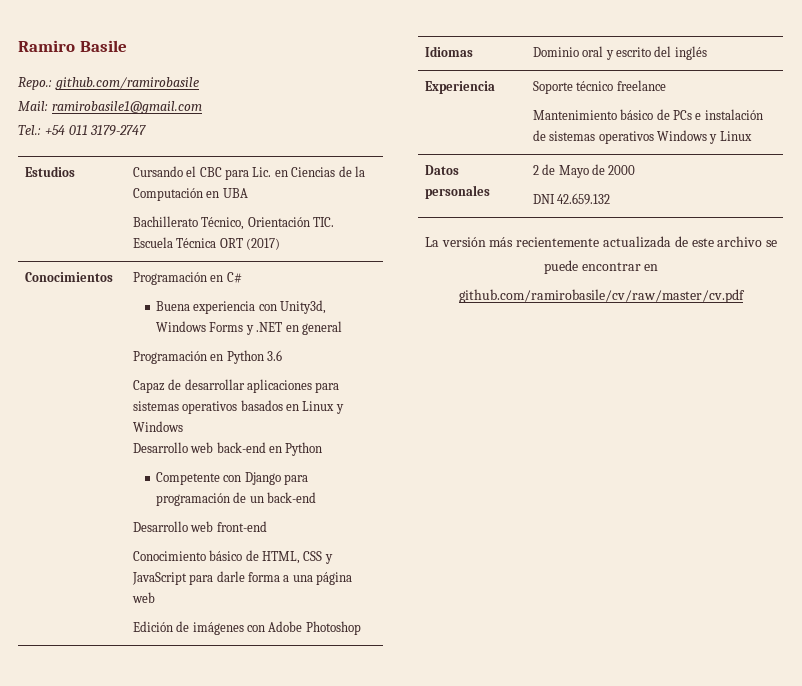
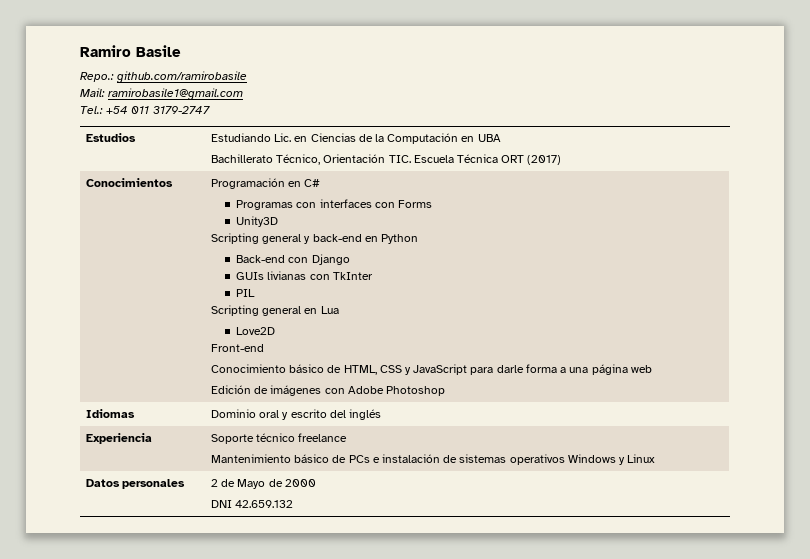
[132,166,250,180] Cursando el CBC para -> [210,133,271,142] Estudiando
[156,300,327,314] [156,321,342,335] [132,350,283,364] [132,379,340,393] [132,400,344,414] [132,421,183,432] [132,442,214,453] Buena experiencia con Unity3d, Windows Forms y .NET en general // Programación en Python 3.6 // Capaz de desarrollar aplicaciones para sistemas operativos basados en Linux y Windows // Desarrollo web -> [236,199,433,210] [236,216,279,227] [210,233,311,244] Programas con interfaces con Forms // Unity3D // Scripting general y
[156,472,221,485] Competente -> [236,255,286,263] Back-end
[284,474,309,485] [156,492,317,506] [132,521,267,532] para programación de un back-end // Desarrollo web front-end -> [236,271,373,280] [236,289,256,297] [210,305,339,316] [236,327,276,335] [210,344,264,352] // GUIs livianas con TkInter // PIL // Scripting general en Lua // Love2D // Front-end
[424,236,778,248] [543,260,659,274] [459,289,745,303] // La versión más recientemente actualizada de este archivo se puede encontrar en // github.com/ramirobasile/cv/raw/master/cv.pdf -> (294, 504) none

